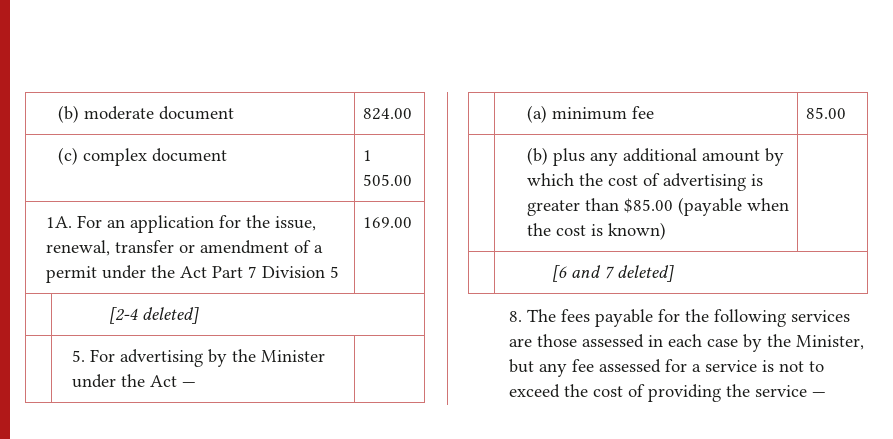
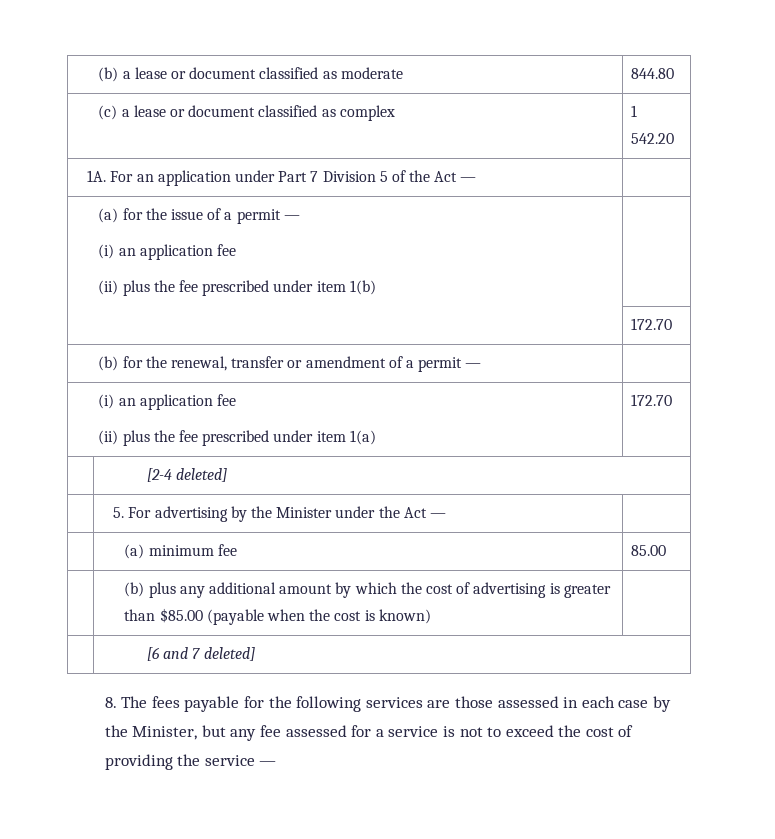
[58,105,80,123] (b) -> [98,67,337,82] (b) a lease or document classified as
[159,106,235,120] [362,108,412,120] document | 824.00 -> [630,68,674,79] | 844.80
(79, 156) none -> [121,105,336,117] a lease or document classified as
[152,148,228,162] [362,150,372,161] [362,174,412,186] document | 1 505.00 -> [630,105,637,117] [630,133,674,144] | 1 542.20
[218,215,316,231] for the issue, -> [234,170,477,182] [98,208,300,224] [98,244,237,260] [98,280,376,296] [630,318,672,330] [98,356,167,371] under Part 7 Division 5 of the Act — | // (a) for the issue of a permit — // (i) an application fee // (ii) plus the fee prescribed under item 1(b) | // | 172.70 // (b) for the
[101,265,339,279] [362,217,412,228] under the Act Part 7 Division 5 | 169.00 -> [465,363,482,368] [98,394,237,410] [98,430,376,446] [630,394,672,406] — | // (i) an application fee // (ii) plus the fee prescribed under item 1(a) | 172.70

